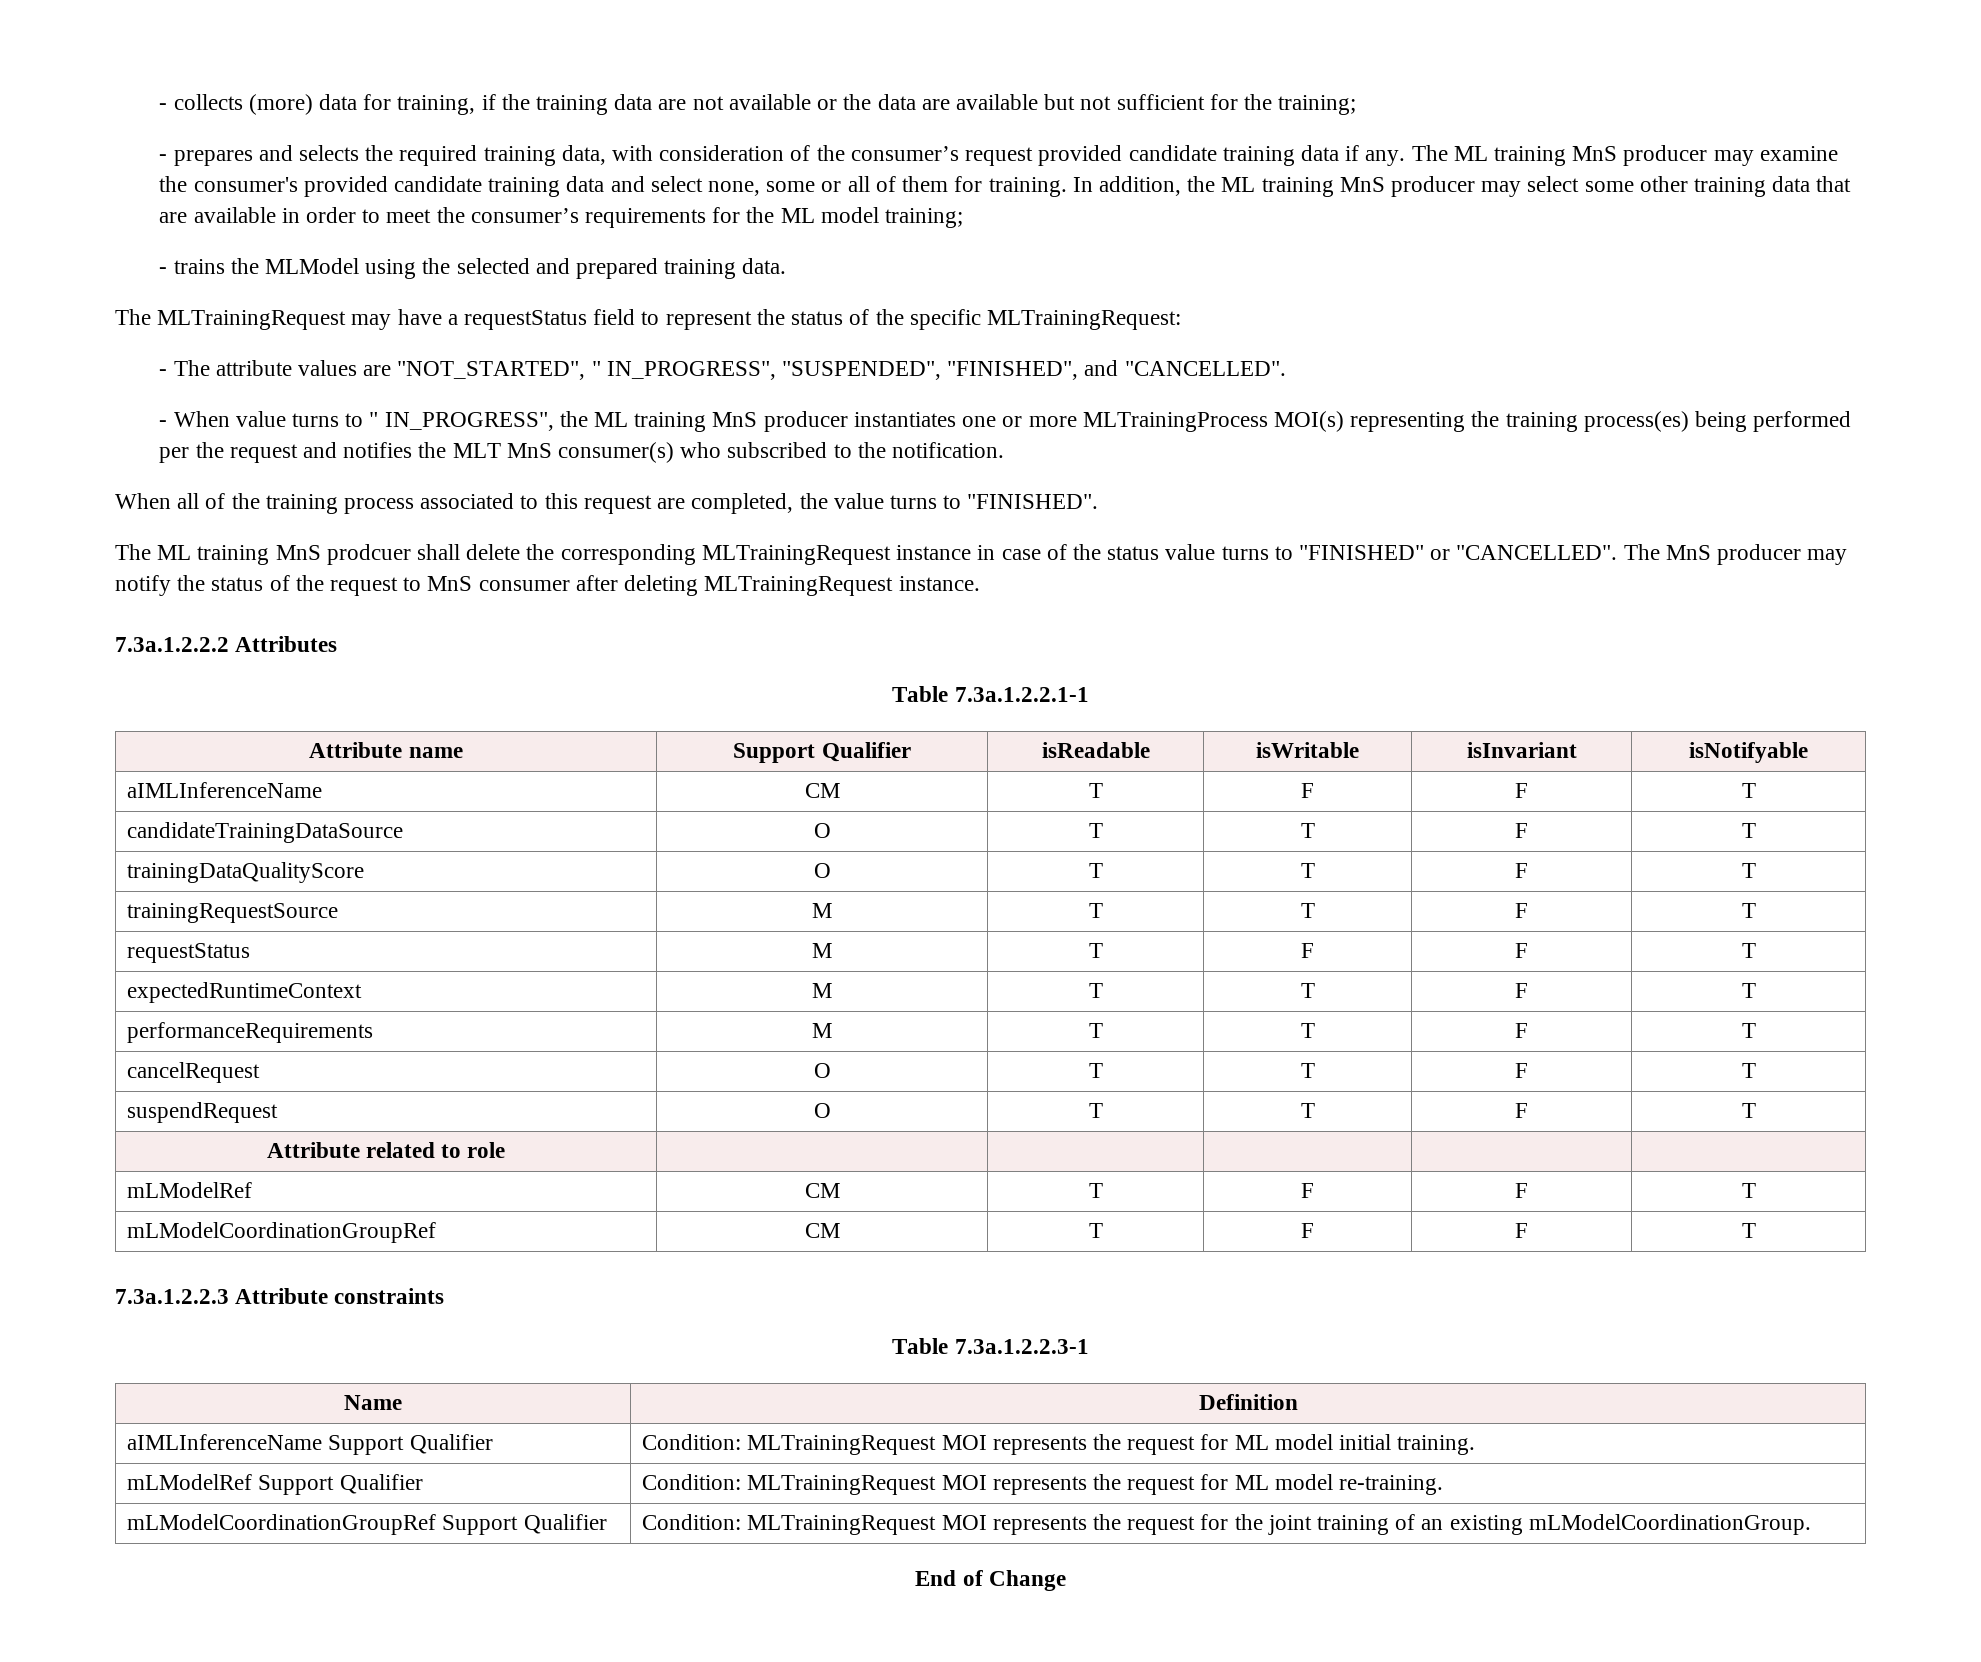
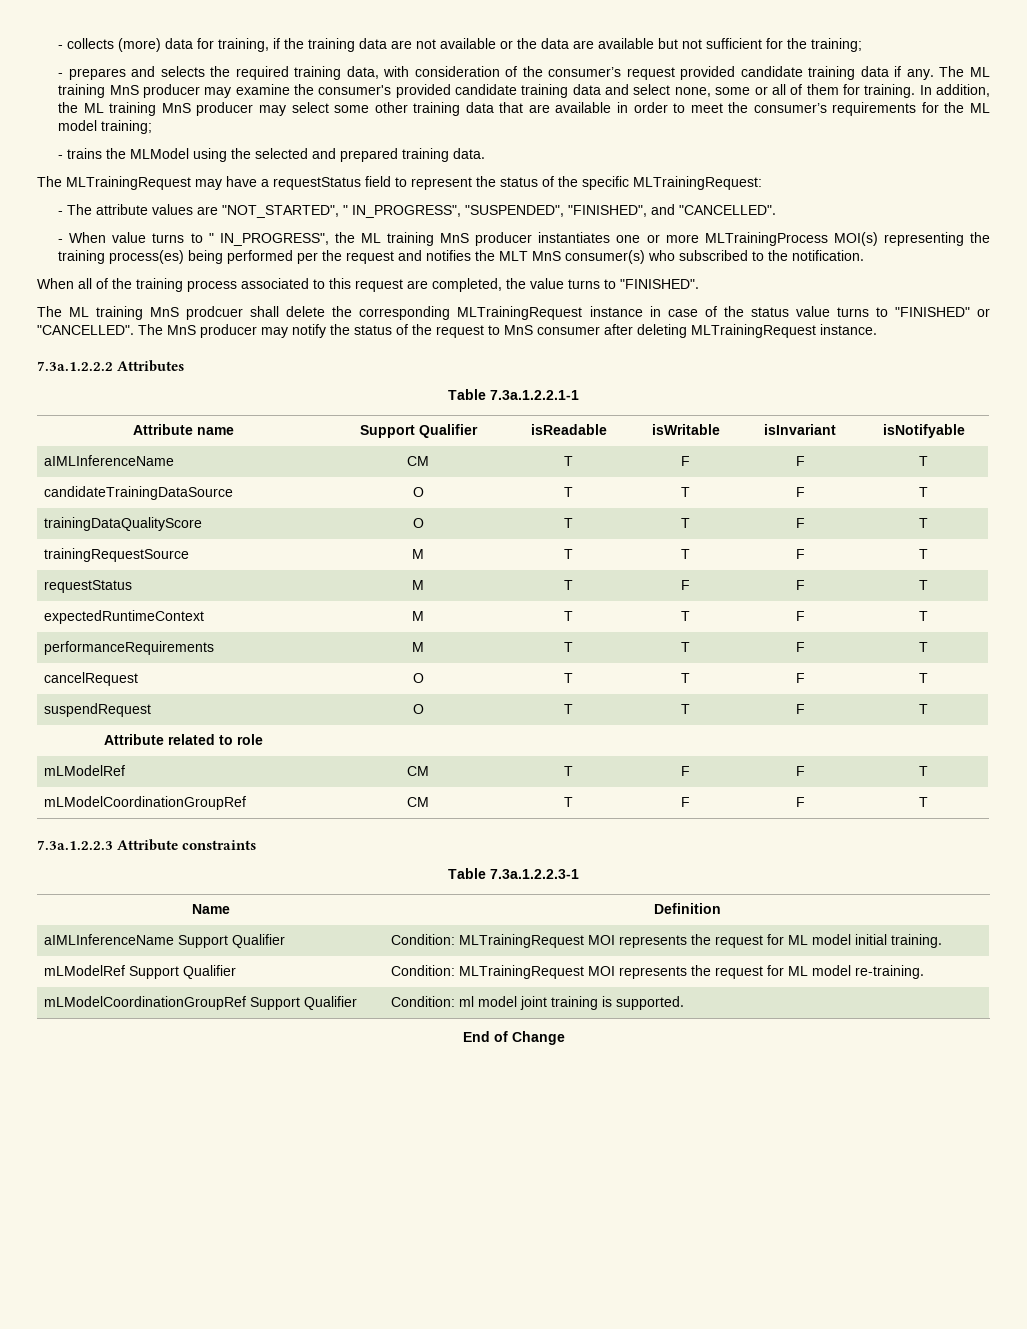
[747,1514,1811,1535] MLTrainingRequest MOI represents the request for the joint training of an existing mLModelCoordinationGroup. -> [459,996,685,1010] ml model joint training is supported.

